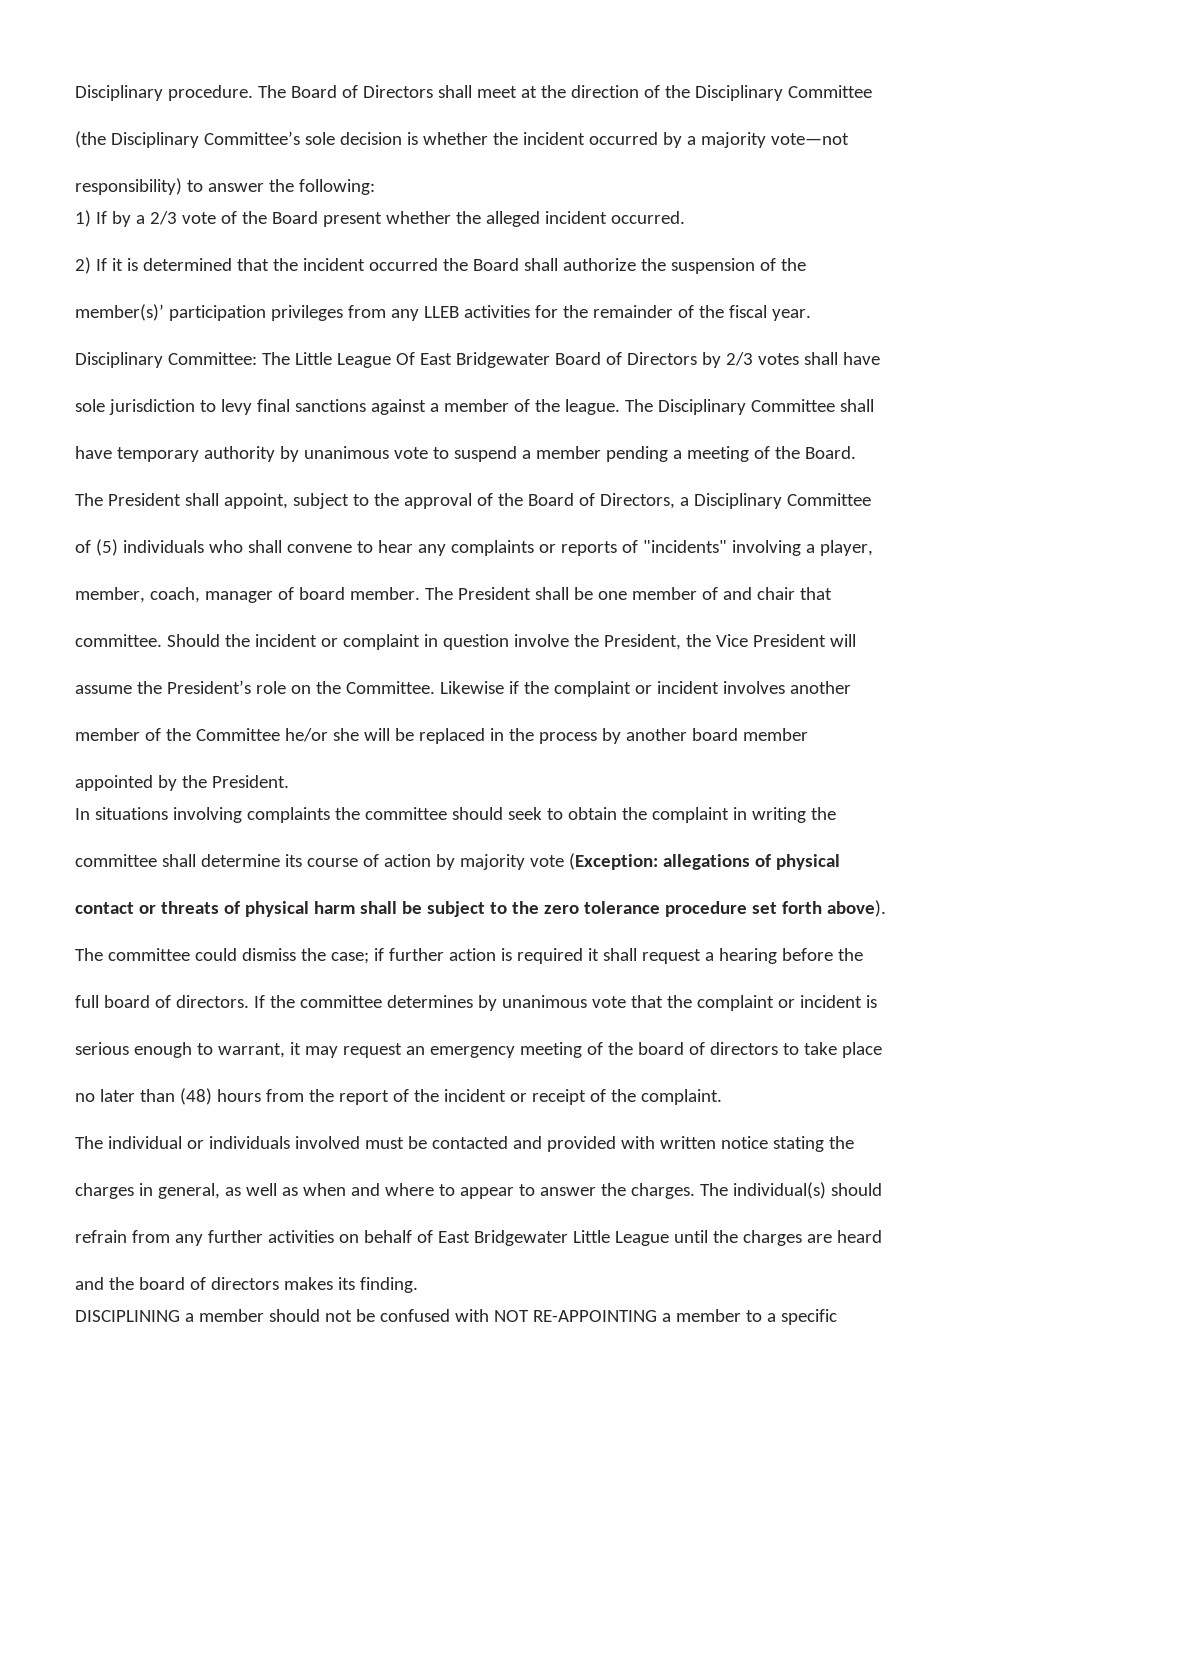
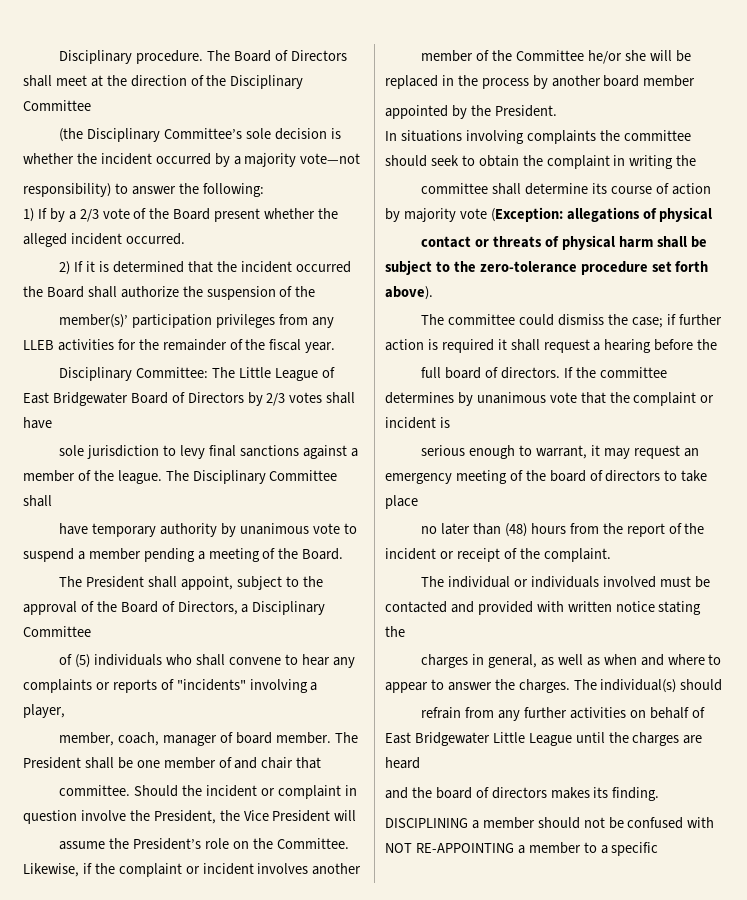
[395,352,415,365] Of -> [321,367,335,378] of
[439,681,504,694] Likewise -> [23,863,79,877] Likewise,
[543,901,660,914] zero tolerance -> [479,261,577,273] zero-tolerance

